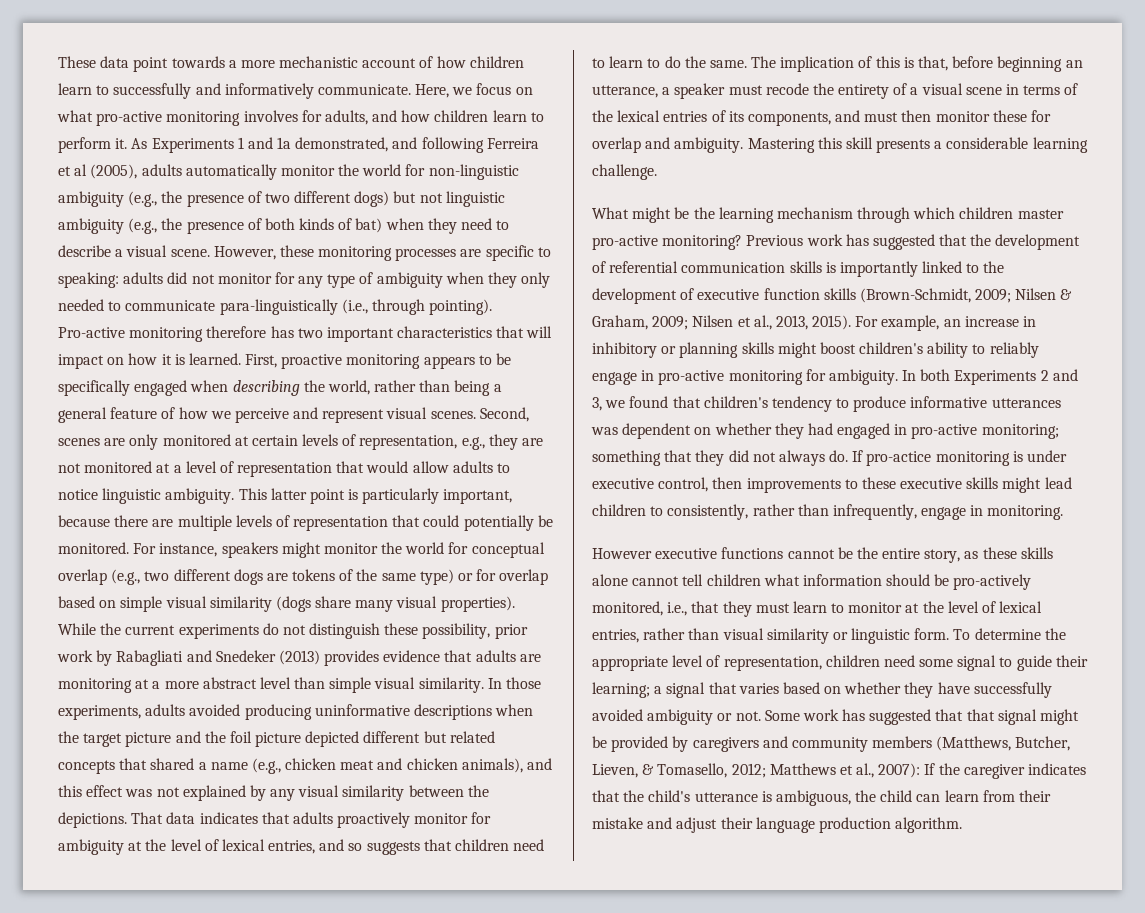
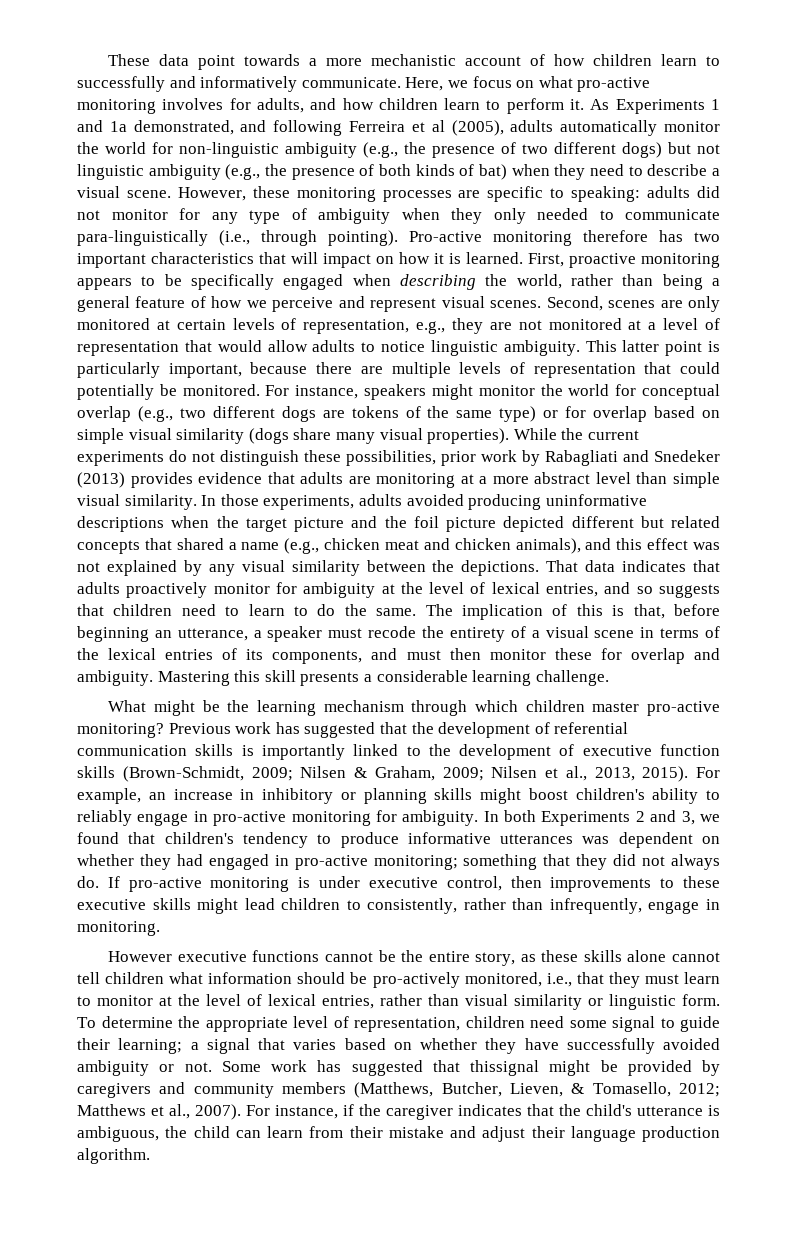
[422,623,491,639] possibility, -> [346,450,436,466] possibilities,
[866,451,932,466] pro-actice -> [128,877,202,892] pro-active
[966,709,1037,725] that signal -> [470,1060,539,1076] thissignal
[878,763,936,778] 2007): If -> [195,1104,354,1120] 2007). For instance, if

